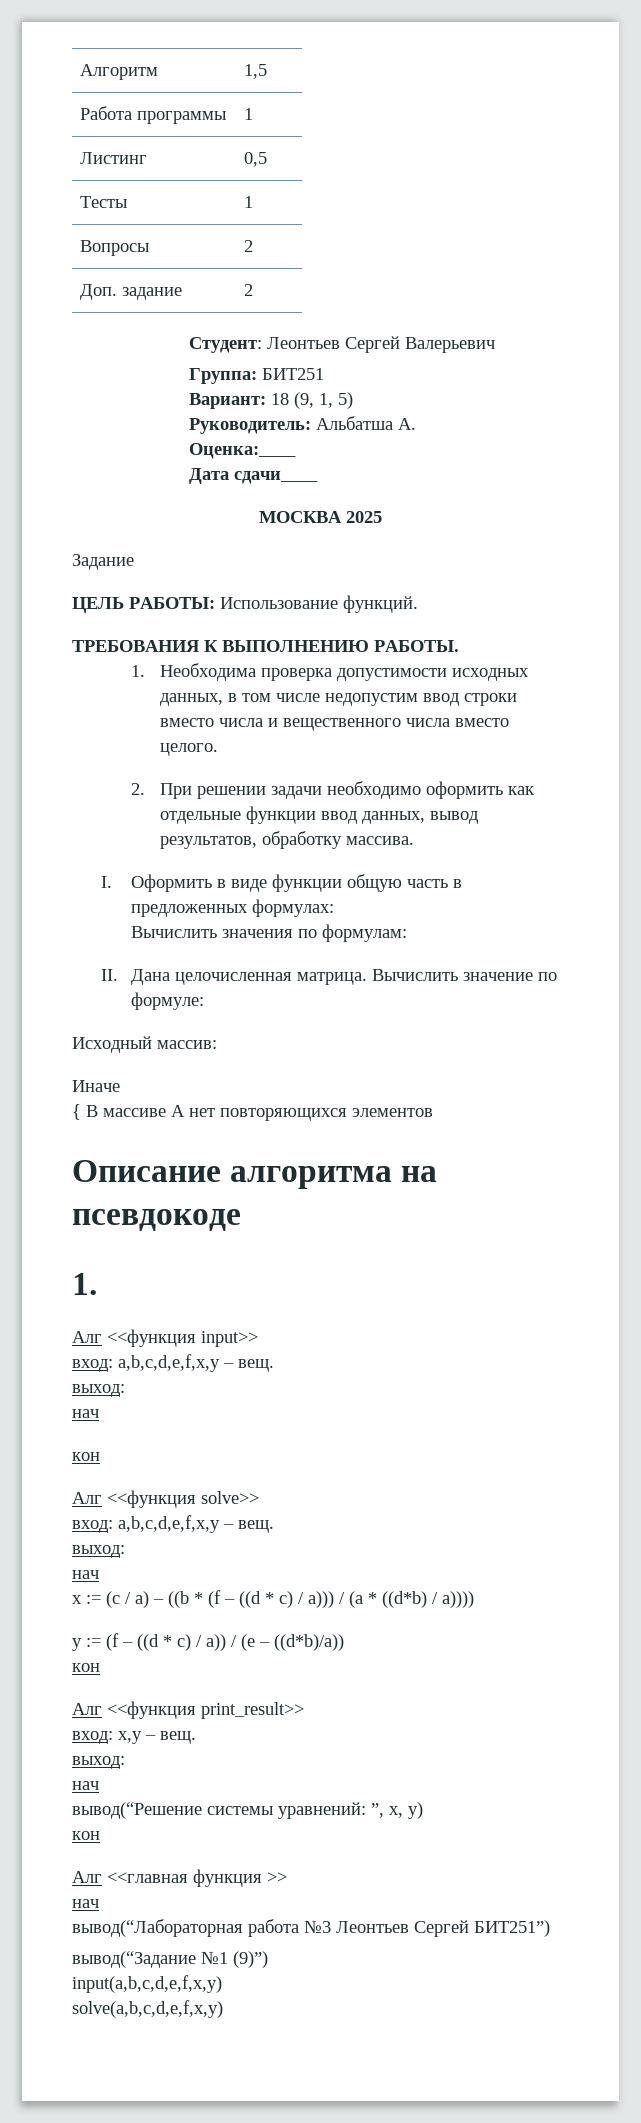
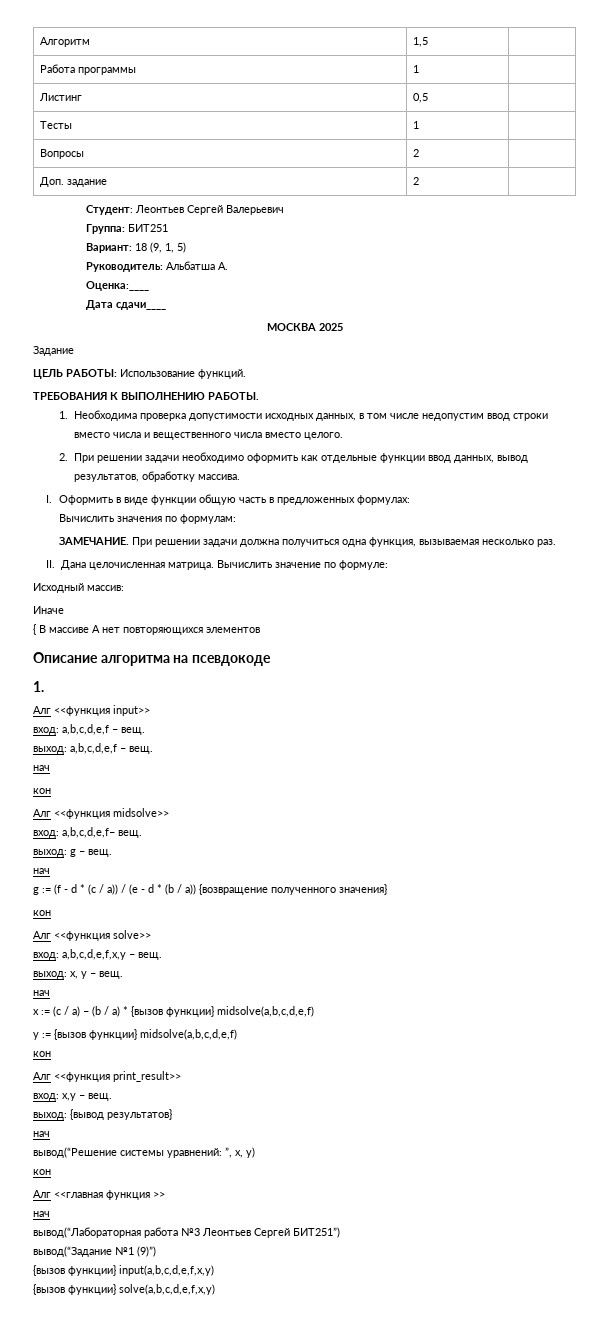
(407, 933) none -> [59,537,557,547] // ЗАМЕЧАНИЕ. При решении задачи должна получиться одна функция, вызываемая несколько раз.
[118,1354,274,1372] [72,1384,125,1397] a,b,c,d,e,f,x,y – вещ. // выход: -> [62,724,145,735] [33,743,153,754] a,b,c,d,e,f – вещ. // выход: a,b,c,d,e,f – вещ.
(100, 1456) none -> [33,808,169,819] [33,827,142,838] [33,849,112,857] [33,868,50,874] [33,884,387,895] [33,910,51,916] // Алг <<функция midsolve>> // вход: a,b,c,d,e,f– вещ. // выход: g – вещ. // нач // g := (f - d * (c / a)) / (e - d * (b / a)) {возвращение полученного значения} // кон
(125, 1551) none -> [70,971,123,979] x, y – вещ.
[168,1590,474,1608] [72,1633,344,1651] ((b * (f – ((d * c) / a))) / (a * ((d*b) / a)))) // y := (f – ((d * c) / a)) / (e – ((d*b)/a)) -> [92,1006,314,1017] [33,1029,237,1040] (b / a) * {вызов функции} midsolve(a,b,c,d,e,f) // y := {вызов функции} midsolve(a,b,c,d,e,f)
(125, 1762) none -> [70,1109,172,1120] {вывод результатов}
(268, 1959) none -> [33,1265,116,1276] {вызов функции}
(222, 1984) none -> [33,1284,116,1295] {вызов функции}

